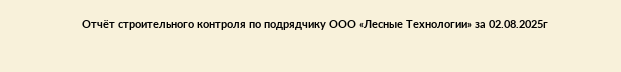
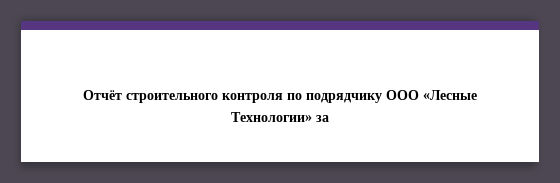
[488,20,548,28] 02.08.2025г -> (329, 118) none

